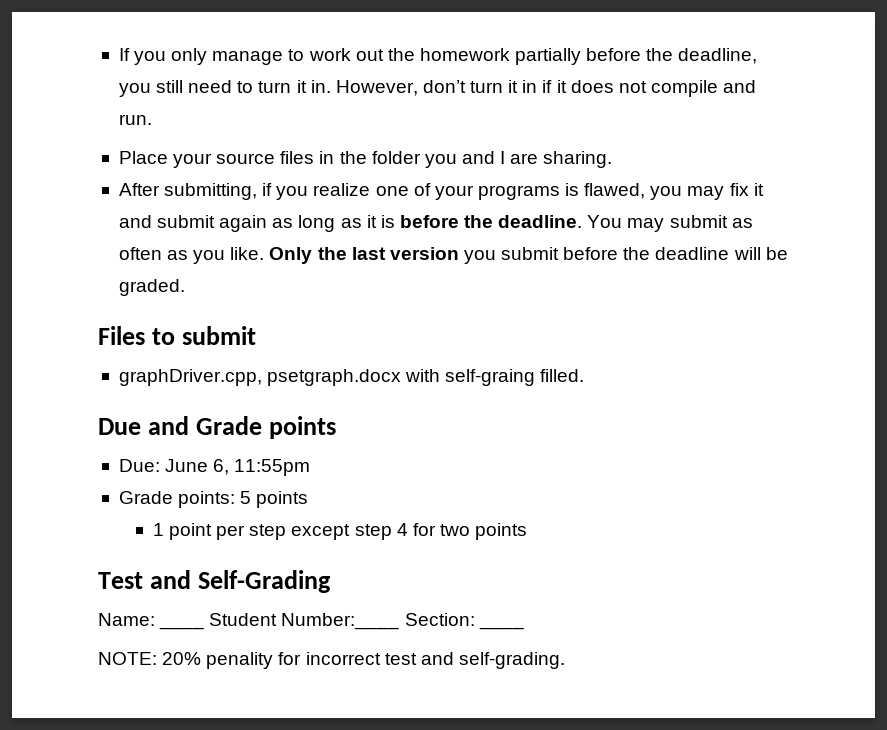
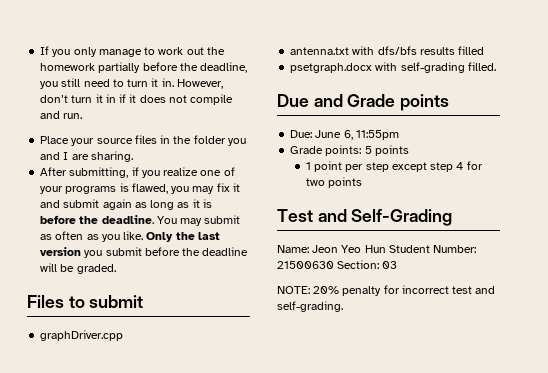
[118,369,262,386] graphDriver.cpp, -> [40,330,124,341] [290,46,485,55] graphDriver.cpp // antenna.txt with dfs/bfs results filled //
[445,369,536,386] self-graing -> [400,62,465,73] self-grading
[159,626,205,630] [209,613,475,630] [478,626,524,630] ____ Student Number:____ Section: ____ -> [312,245,477,253] [277,260,398,269] Jeon Yeo Hun Student Number: 21500630 Section: 03
[206,652,274,669] penality -> [342,286,382,296] penalty

